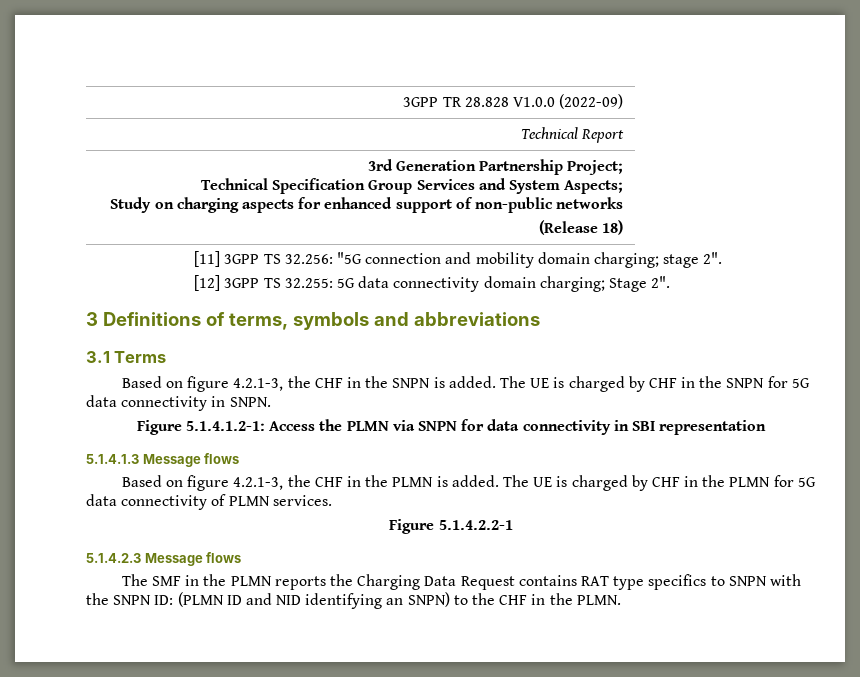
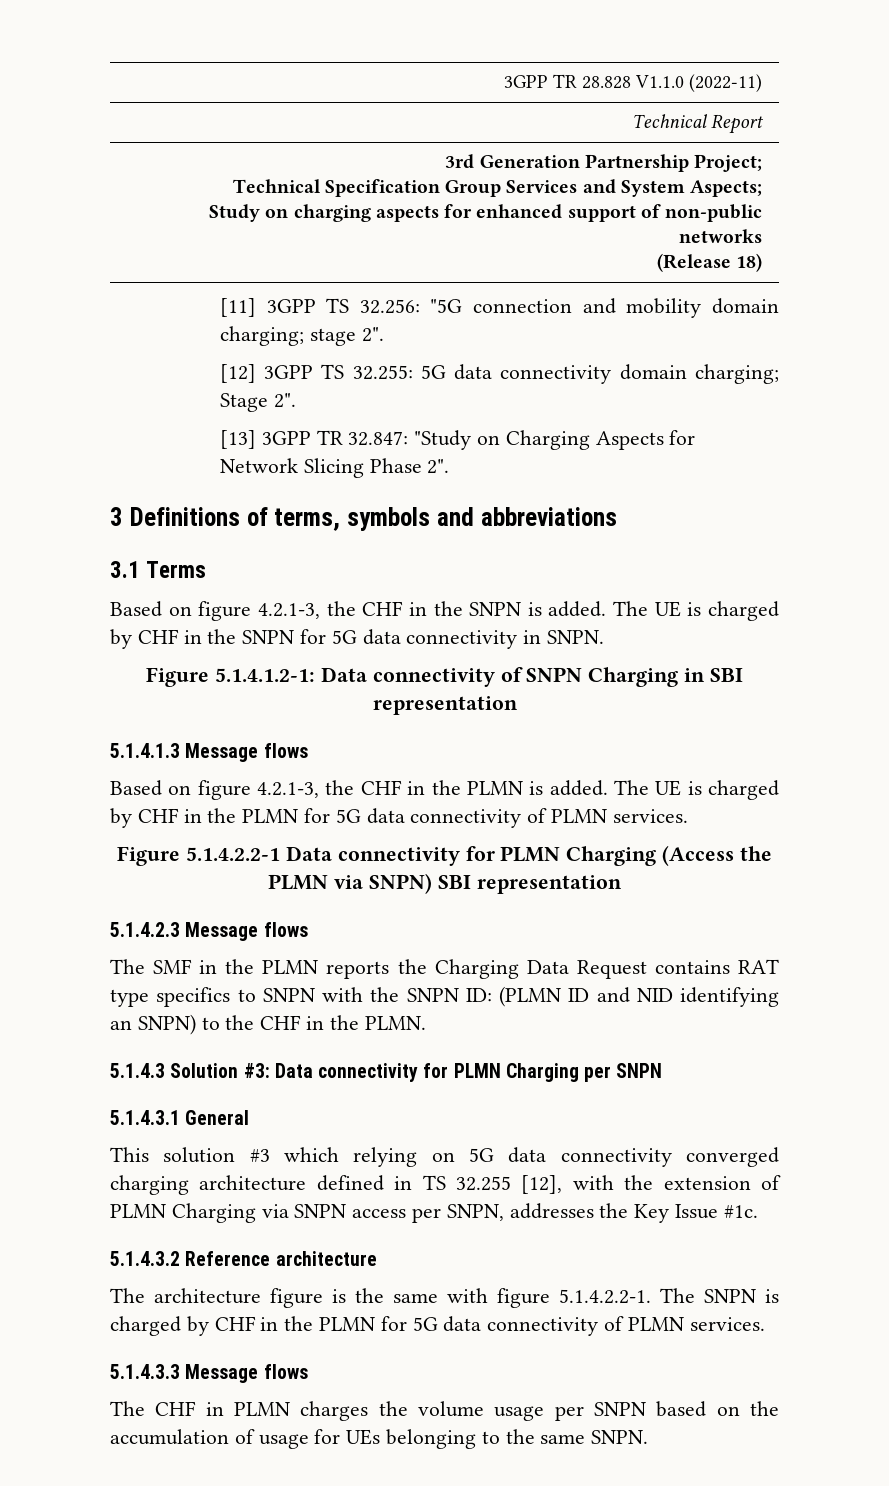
[512,94,624,109] V1.0.0 (2022-09) -> [634,74,763,92] V1.1.0 (2022-11)
(671, 282) none -> [219,430,696,450] [219,458,450,478] // [13] 3GPP TR 32.847: "Study on Charging Aspects for Network Slicing Phase 2".
[269,419,611,435] Access the PLMN via SNPN for data connectivity -> [320,667,679,687] Data connectivity of SNPN Charging
(513, 525) none -> [285,845,772,866] [268,873,622,894] Data connectivity for PLMN Charging (Access the PLMN via SNPN) SBI representation
(621, 600) none -> [110,1063,663,1082] [110,1110,250,1125] [110,1147,779,1167] [110,1175,781,1195] [110,1203,758,1223] [110,1251,377,1266] [110,1288,779,1308] [110,1316,765,1336] [110,1364,308,1383] [110,1401,780,1421] [110,1429,649,1449] // 5.1.4.3 Solution #3: Data connectivity for PLMN Charging per SNPN // 5.1.4.3.1 General // This solution #3 which relying on 5G data connectivity converged charging architecture defined in TS 32.255 [12], with the extension of PLMN Charging via SNPN access per SNPN, addresses the Key Issue #1c. // 5.1.4.3.2 Reference architecture // The architecture figure is the same with figure 5.1.4.2.2-1. The SNPN is charged by CHF in the PLMN for 5G data connectivity of PLMN services. // 5.1.4.3.3 Message flows // The CHF in PLMN charges the volume usage per SNPN based on the accumulation of usage for UEs belonging to the same SNPN.

